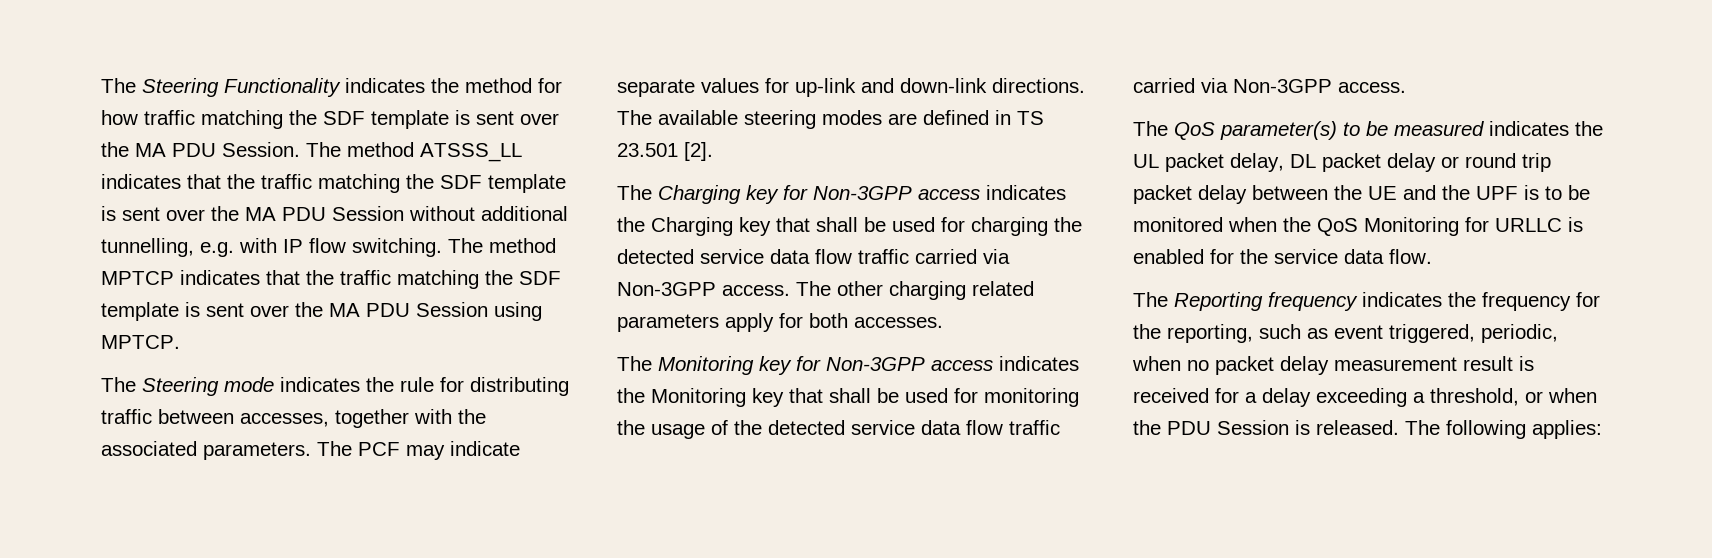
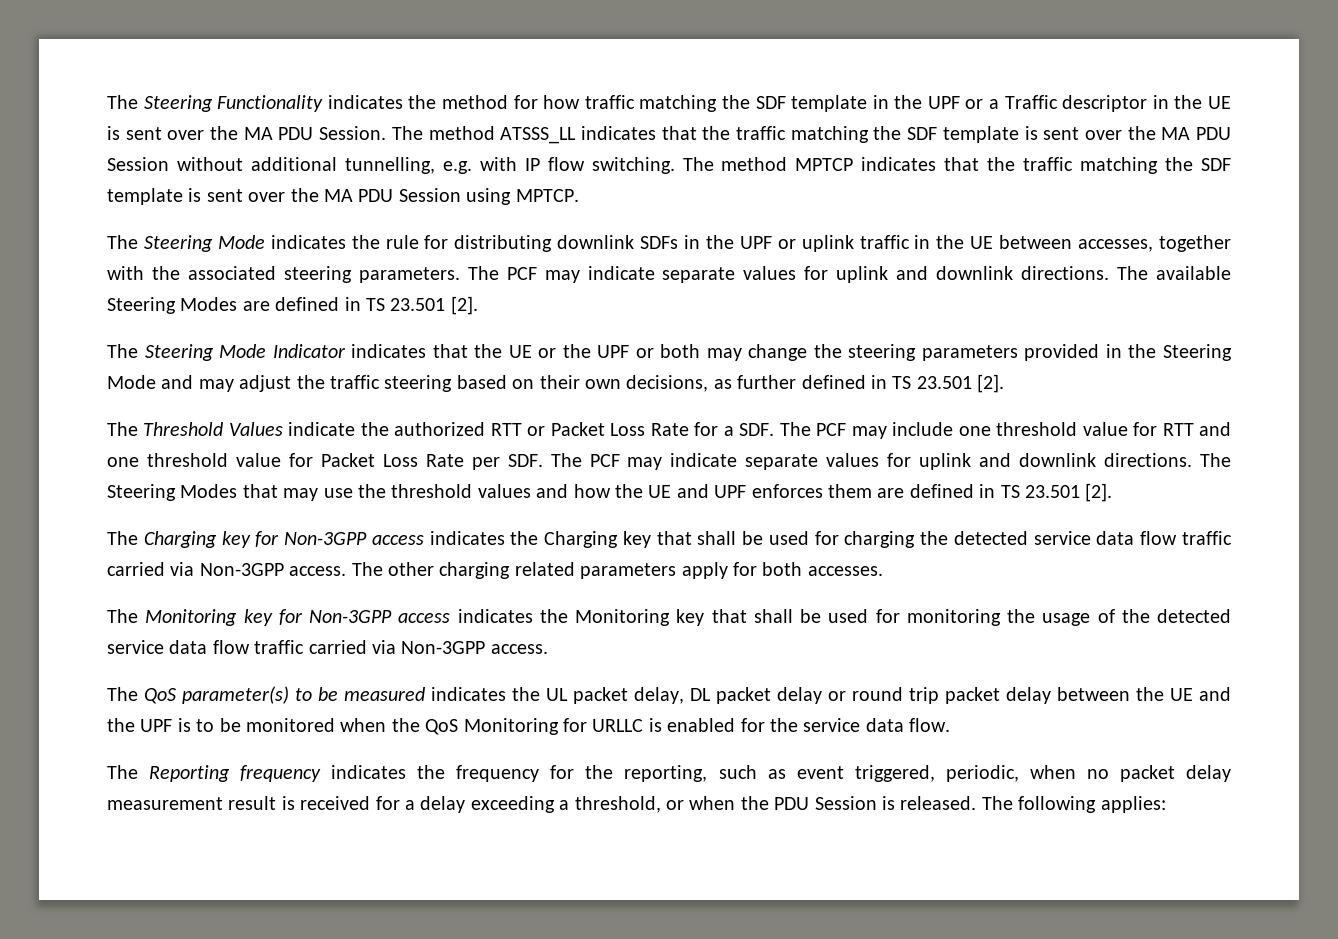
(449, 119) none -> [872,95,1232,112] in the UPF or a Traffic descriptor in the UE
[224,377,274,392] mode -> [217,235,265,249] Mode
[101,409,152,424] traffic -> [557,235,994,252] downlink SDFs in the UPF or uplink traffic in the UE
(197, 448) none -> [283,266,352,283] steering
[795,78,1085,97] [617,110,882,129] up-link and down-link directions. The available steering modes -> [836,266,1232,283] [107,296,478,315] [107,344,1232,361] [107,374,1005,393] [107,422,1232,439] [107,453,1232,470] [107,484,872,501] uplink and downlink directions. The available Steering Modes are defined in TS 23.501 [2]. // The Steering Mode Indicator indicates that the UE or the UPF or both may change the steering parameters provided in the Steering Mode and may adjust the traffic steering based on their own decisions, as further defined in TS 23.501 [2]. // The Threshold Values indicate the authorized RTT or Packet Loss Rate for a SDF. The PCF may include one threshold value for RTT and one threshold value for Packet Loss Rate per SDF. The PCF may indicate separate values for uplink and downlink directions. The Steering Modes that may use the threshold values and how the UE and UPF enforces them

